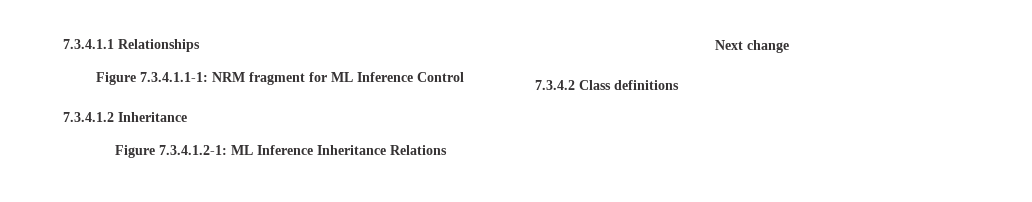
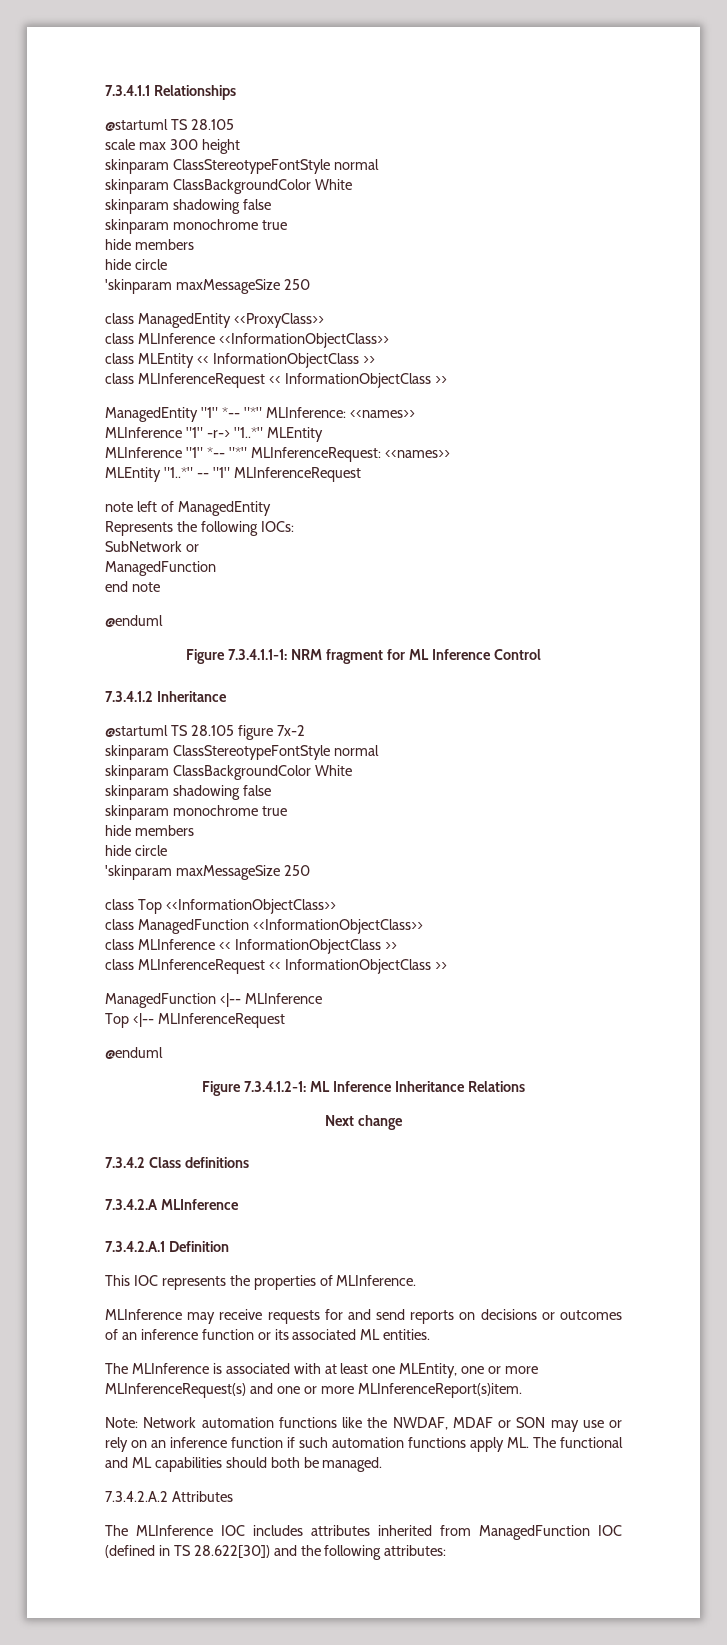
(200, 45) none -> [105,119,234,131] [105,139,240,154] [105,159,379,174] [105,179,352,194] [105,199,271,214] [105,219,287,234] [105,239,194,250] [105,259,167,270] [105,279,310,294] [105,313,324,328] [105,333,389,348] [105,353,375,368] [105,373,447,388] [105,407,415,422] [105,427,323,442] [105,447,450,462] [105,467,361,482] [105,501,271,516] [105,521,294,536] [105,541,199,552] [105,561,216,576] [105,581,160,592] [105,615,163,627] // @startuml TS 28.105 // scale max 300 height // skinparam ClassStereotypeFontStyle normal // skinparam ClassBackgroundColor White // skinparam shadowing false // skinparam monochrome true // hide members // hide circle // 'skinparam maxMessageSize 250 // class ManagedEntity <<ProxyClass>> // class MLInference <<InformationObjectClass>> // class MLEntity << InformationObjectClass >> // class MLInferenceRequest << InformationObjectClass >> // ManagedEntity "1" *-- "*" MLInference: <<names>> // MLInference "1" -r-> "1..*" MLEntity // MLInference "1" *-- "*" MLInferenceRequest: <<names>> // MLEntity "1..*" -- "1" MLInferenceRequest // note left of ManagedEntity // Represents the following IOCs: // SubNetwork or // ManagedFunction // end note // @enduml
(187, 117) none -> [105,725,305,740] [105,745,379,760] [105,765,352,780] [105,785,271,800] [105,805,287,820] [105,825,194,836] [105,845,167,856] [105,865,310,880] [105,899,336,914] [105,919,423,934] [105,939,397,954] [105,959,447,974] [105,993,322,1008] [105,1013,285,1028] [105,1047,163,1059] // @startuml TS 28.105 figure 7x-2 // skinparam ClassStereotypeFontStyle normal // skinparam ClassBackgroundColor White // skinparam shadowing false // skinparam monochrome true // hide members // hide circle // 'skinparam maxMessageSize 250 // class Top <<InformationObjectClass>> // class ManagedFunction <<InformationObjectClass>> // class MLInference << InformationObjectClass >> // class MLInferenceRequest << InformationObjectClass >> // ManagedFunction <|-- MLInference // Top <|-- MLInferenceRequest // @enduml
(679, 85) none -> [105,1199,239,1210] [105,1241,229,1252] [105,1275,417,1290] [105,1309,622,1324] [105,1329,431,1340] [105,1363,539,1378] [105,1383,522,1398] [105,1417,622,1432] [105,1437,623,1452] [105,1457,383,1472] [105,1491,233,1502] [105,1525,622,1540] [105,1545,447,1560] // 7.3.4.2.A MLInference // 7.3.4.2.A.1 Definition // This IOC represents the properties of MLInference. // MLInference may receive requests for and send reports on decisions or outcomes of an inference function or its associated ML entities. // The MLInference is associated with at least one MLEntity, one or more MLInferenceRequest(s) and one or more MLInferenceReport(s)item. // Note: Network automation functions like the NWDAF, MDAF or SON may use or rely on an inference function if such automation functions apply ML. The functional and ML capabilities should both be managed. // 7.3.4.2.A.2 Attributes // The MLInference IOC includes attributes inherited from ManagedFunction IOC (defined in TS 28.622[30]) and the following attributes:

